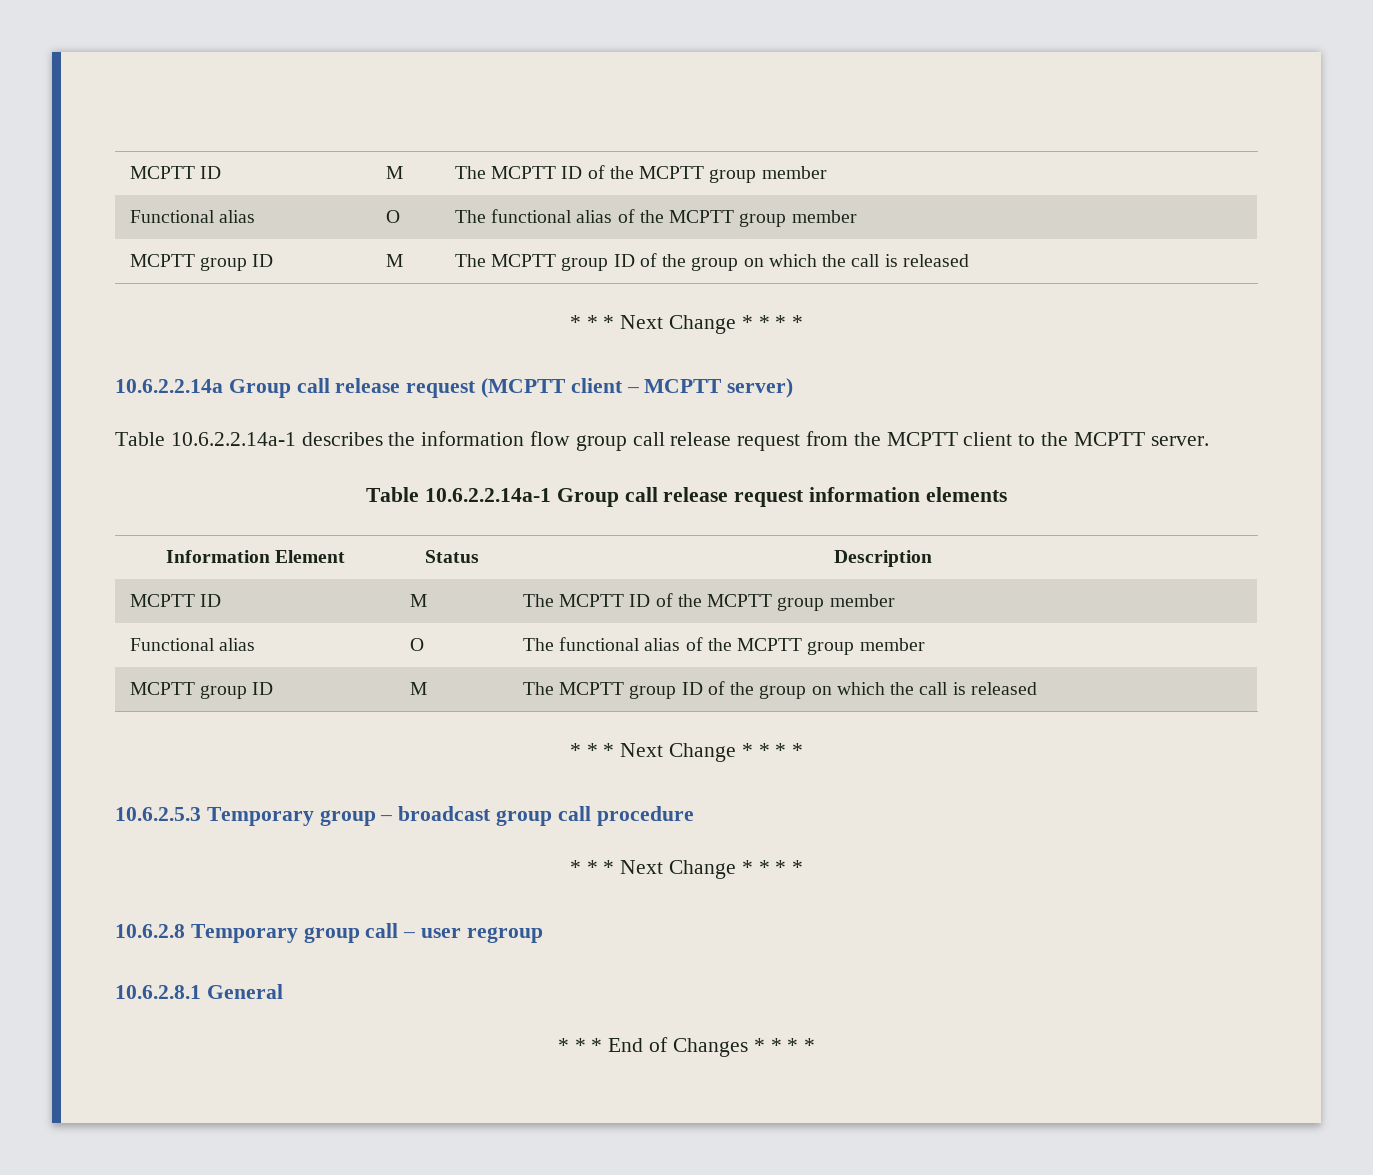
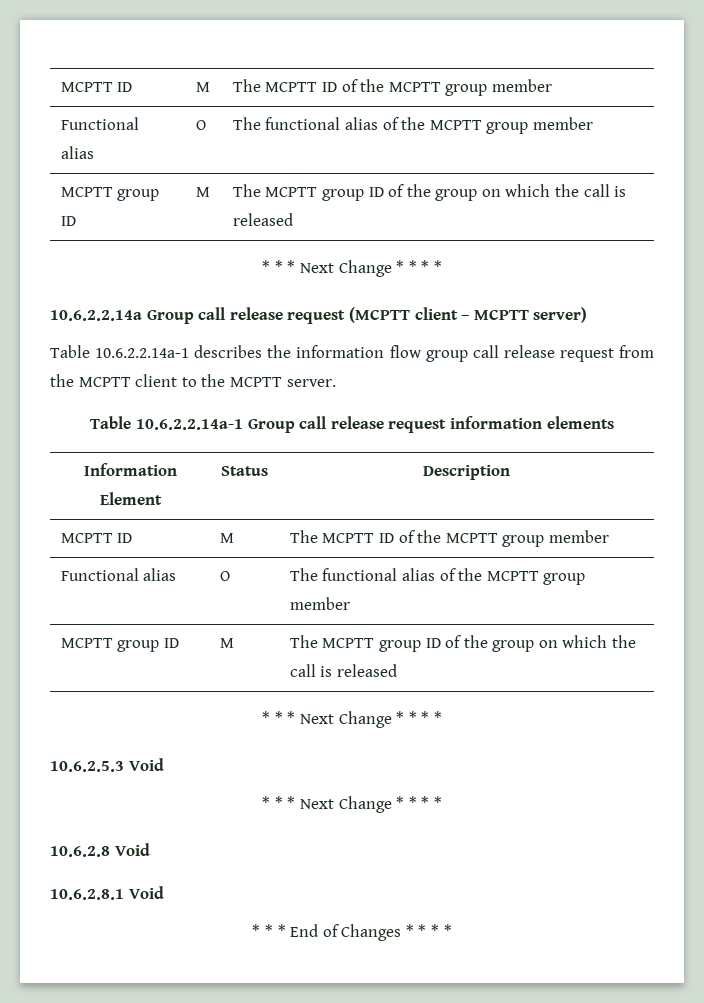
[206,806,694,826] Temporary group – broadcast group call procedure -> [128,758,164,771] Void
[190,923,543,943] Temporary group call – user regroup -> [114,843,150,856] Void
[206,984,283,999] General -> [128,886,164,899] Void

